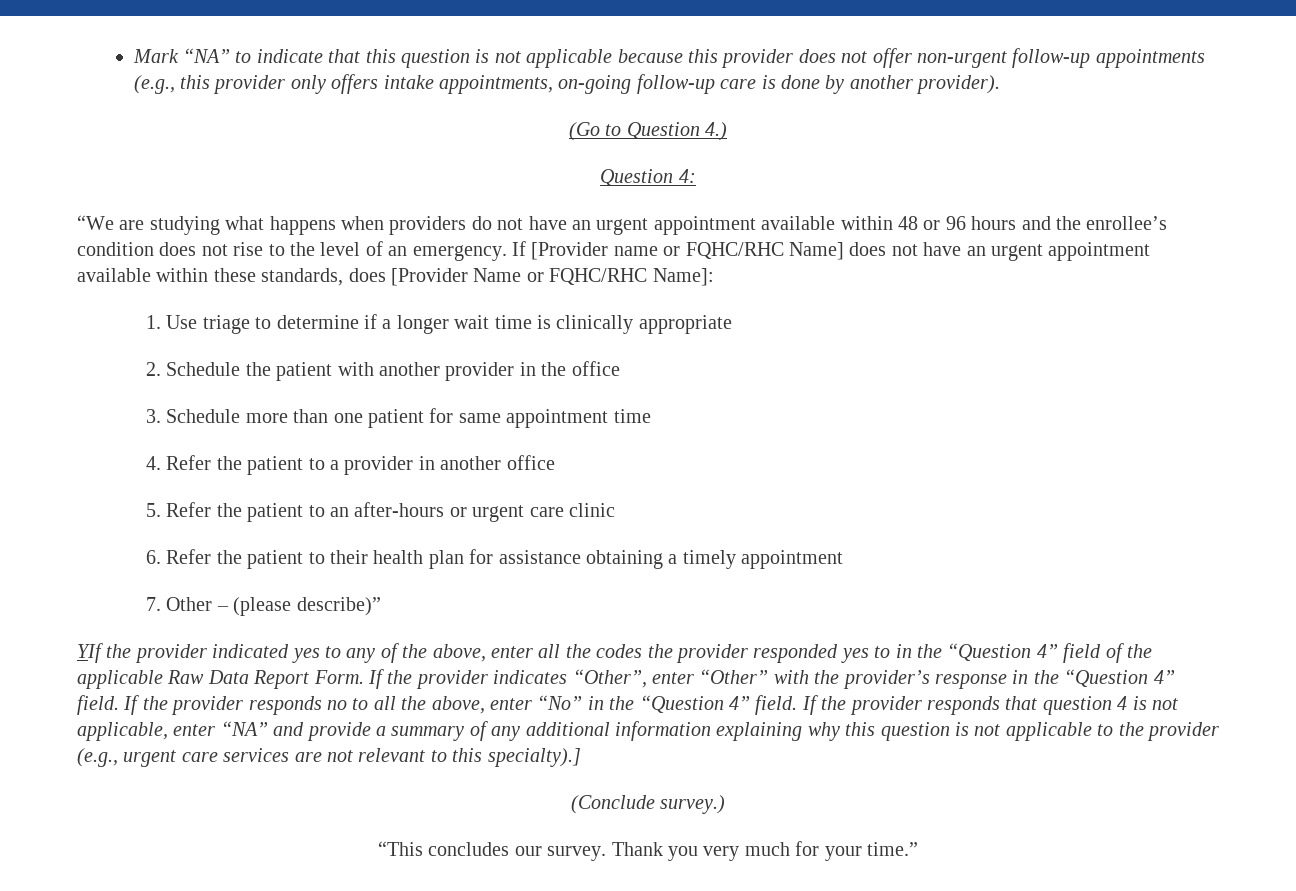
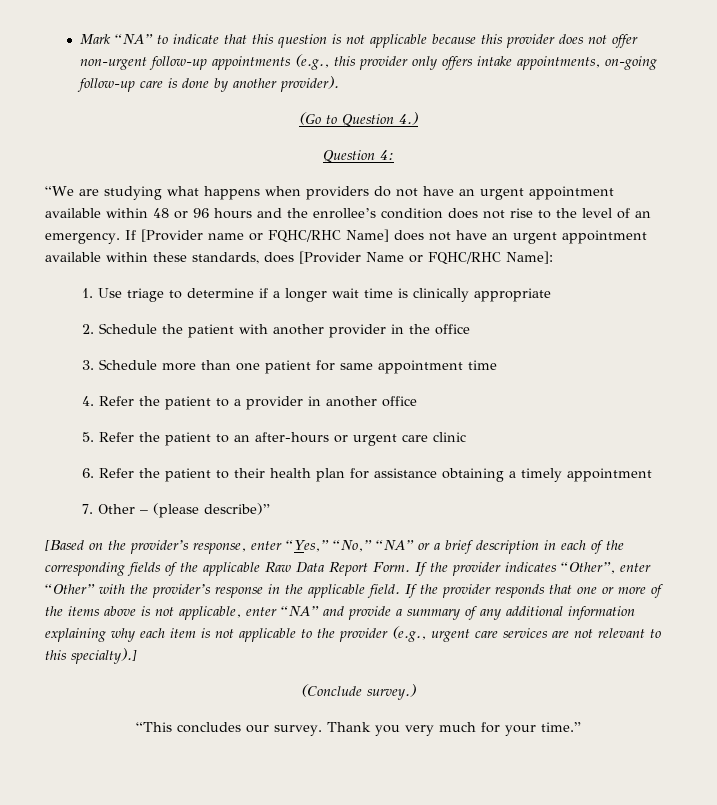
[77,643,1102,663] YIf the provider indicated yes to any of the above, enter all the codes the provider responded yes to in the “Question 4” field -> [45,540,624,554] [45,562,161,576] [Based on the provider’s response, enter “Yes,” “No,” “NA” or a brief description in each of the corresponding fields
[1064,669,1175,687] [77,695,750,715] “Question 4” field. If the provider responds no to all the above, enter “No” in the “Question 4” -> [308,584,365,598] applicable
[1042,696,1128,715] question 4 -> [577,584,663,598] [45,606,136,616] one or more of the items above
[845,722,950,741] this question -> [140,628,196,638] each item

